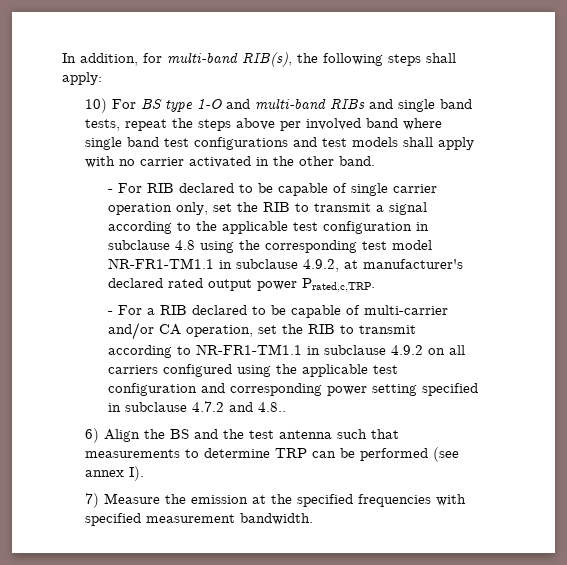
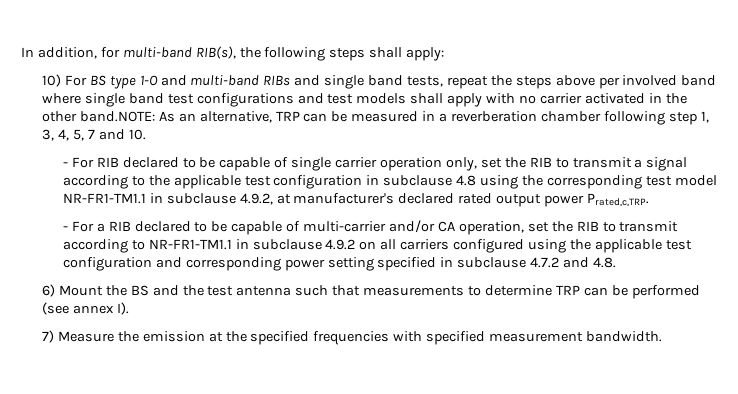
[338,156,375,166] band. -> [79,111,709,125] [41,129,146,141] band.NOTE: As an alternative, TRP can be measured in a reverberation chamber following step 1, 3, 4, 5, 7 and 10.
[257,402,286,412] 4.8.. -> [593,257,617,268] 4.8.
[103,429,140,442] Align -> [58,285,103,296] Mount

